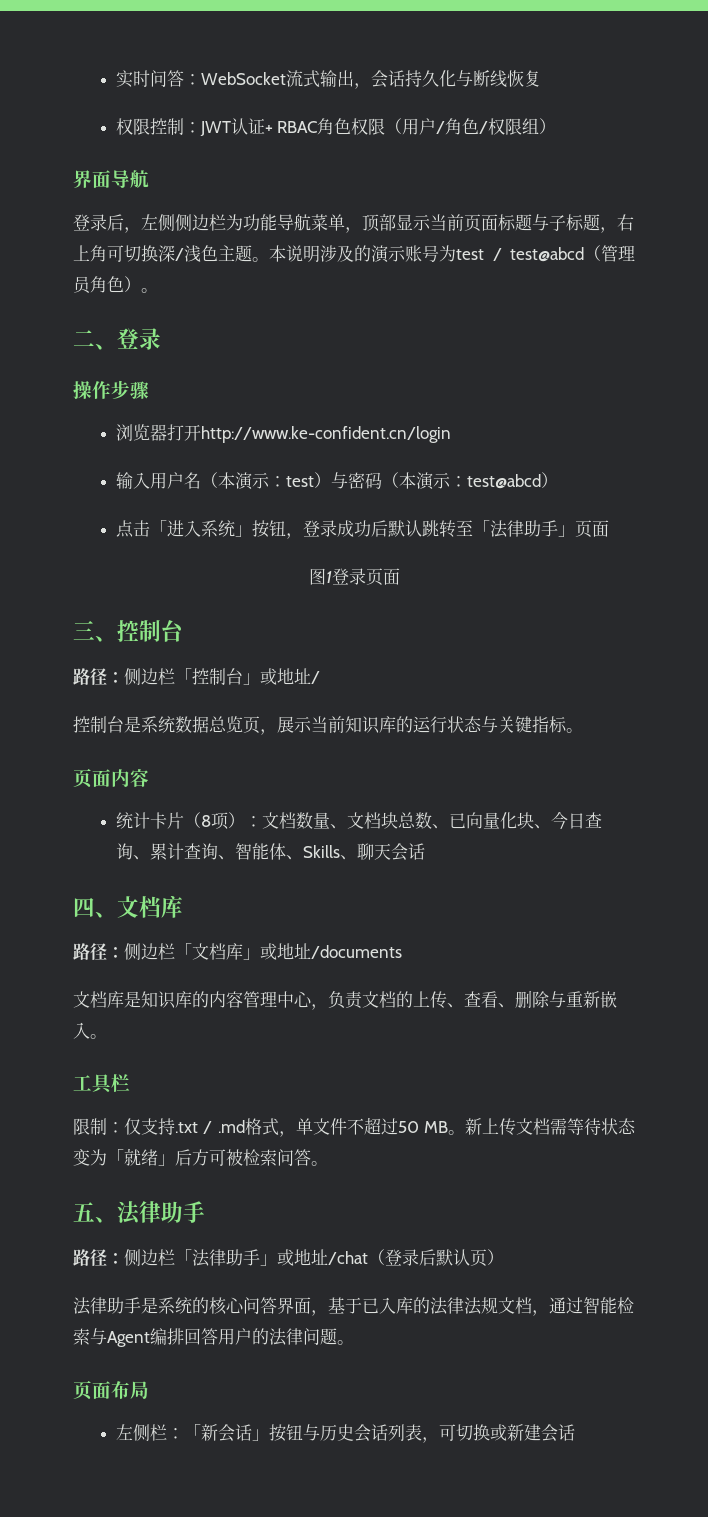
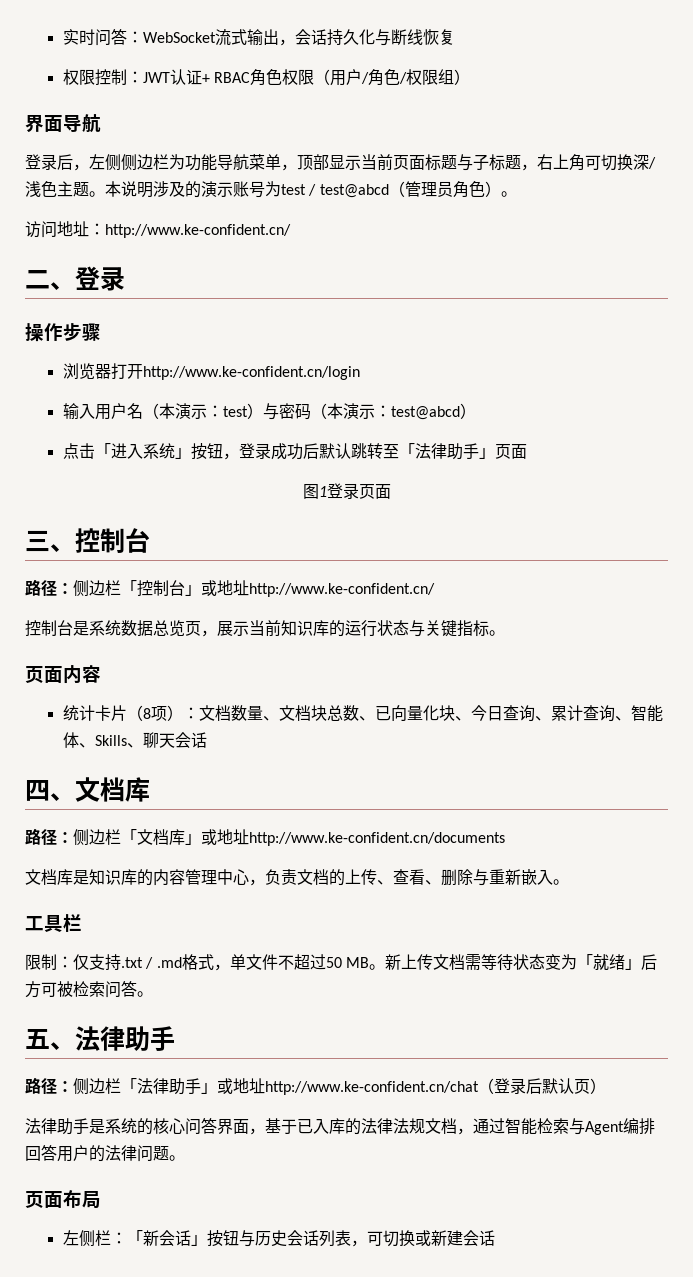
(158, 290) none -> [25,221,291,238] // 访问地址：http://www.ke-confident.cn/
[311,671,320,684] / -> [249,583,435,597] http://www.ke-confident.cn/
[311,945,402,959] /documents -> [249,832,505,846] http://www.ke-confident.cn/documents
[328,1251,368,1265] /chat -> [265,1081,479,1095] http://www.ke-confident.cn/chat

